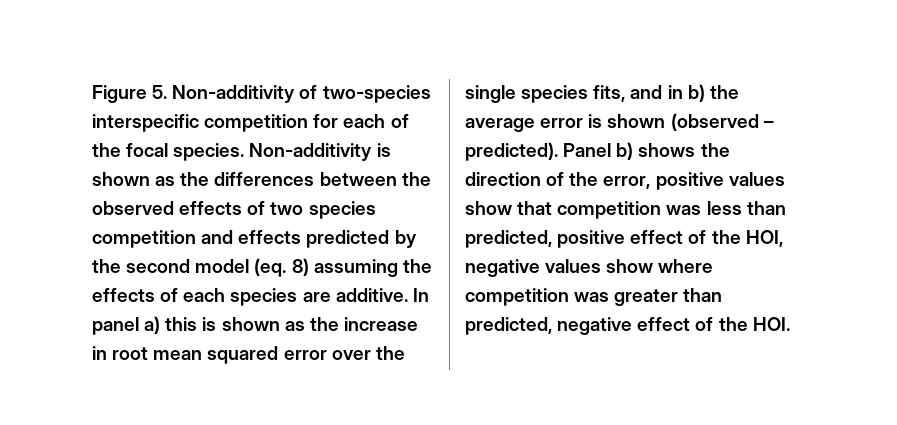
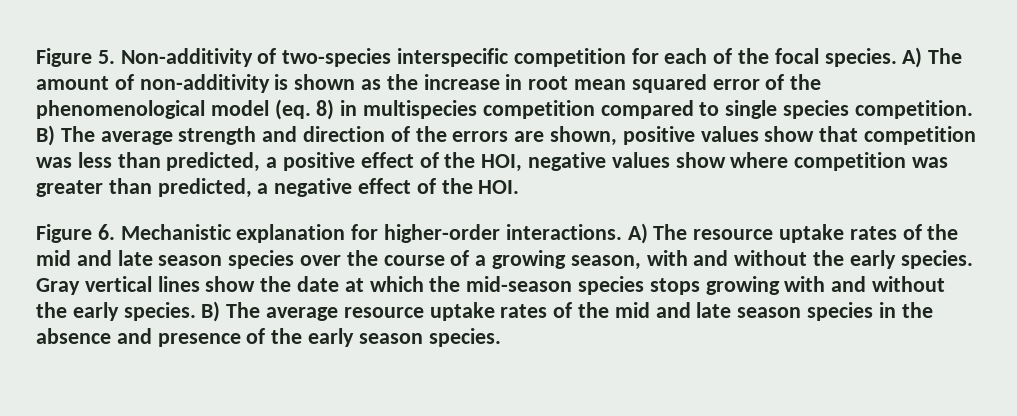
[249,143,391,161] [92,172,431,186] [92,201,376,219] [92,230,417,248] [92,258,432,277] [92,288,429,306] [92,316,198,335] Non-additivity is shown as the differences between the observed effects of two species competition and effects predicted by the second model (eq. 8) assuming the effects of each species are additive. In panel a) this -> [902,47,963,68] [36,74,270,93] A) The amount of non-additivity
[331,346,405,360] [465,84,739,103] [465,113,774,132] [465,142,730,161] [465,172,651,189] over the single species fits, and in b) the average error is shown (observed – predicted). Panel b) shows the direction of the error, -> [765,74,822,90] [36,99,973,120] [36,125,618,146] of the phenomenological model (eq. 8) in multispecies competition compared to single species competition. B) The average strength and direction of the errors are shown,
(552, 239) none -> [266,157,278,168] a
(552, 326) none -> [257,183,269,194] a
(790, 324) none -> [36,223,959,244] [36,250,973,270] [36,276,946,295] [36,301,933,322] [36,328,501,347] // Figure 6. Mechanistic explanation for higher-order interactions. A) The resource uptake rates of the mid and late season species over the course of a growing season, with and without the early species. Gray vertical lines show the date at which the mid-season species stops growing with and without the early species. B) The average resource uptake rates of the mid and late season species in the absence and presence of the early season species.

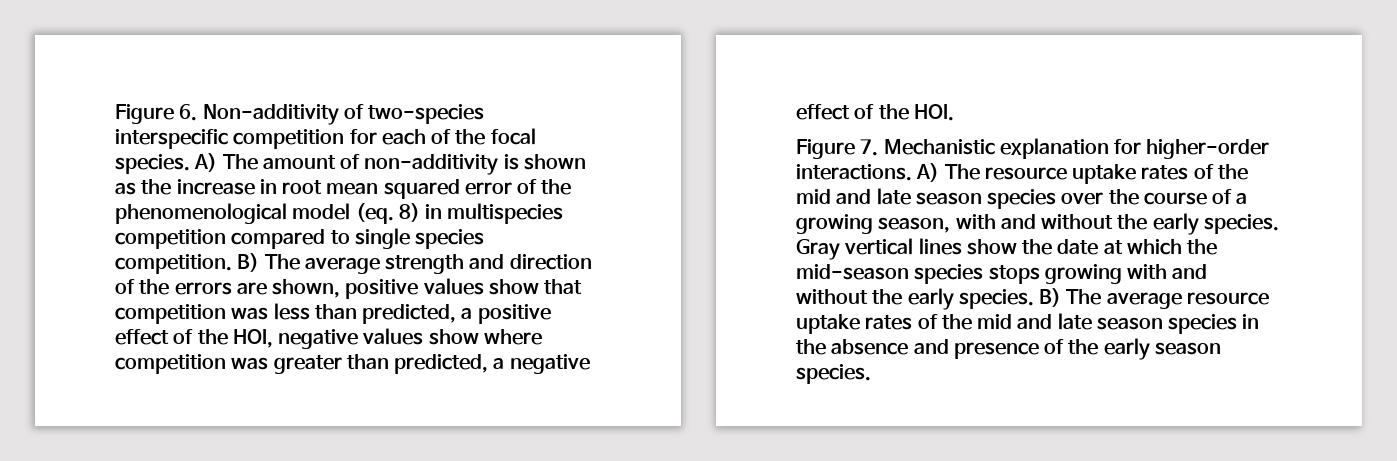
[36,48,115,67] Figure 5. -> [115,104,198,124] Figure 6.
[97,224,115,240] 6. -> [860,139,879,156] 7.

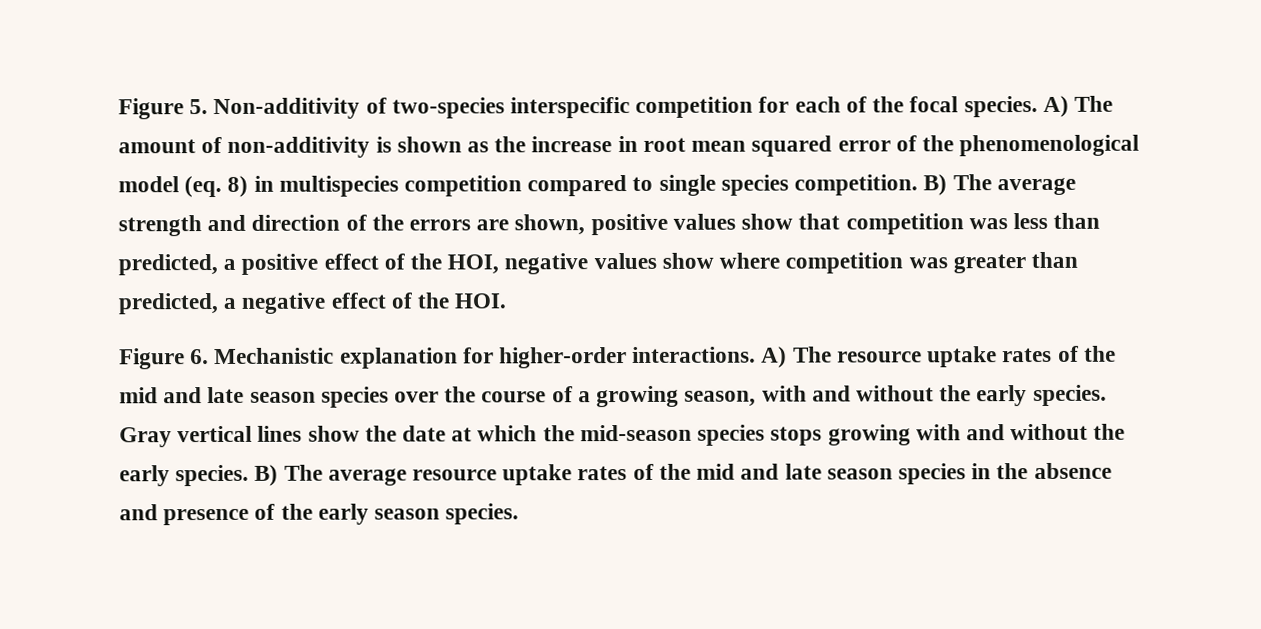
[115,104,198,124] Figure 6. -> [118,98,209,120] Figure 5.
[860,139,879,156] 7. -> [190,349,210,365] 6.

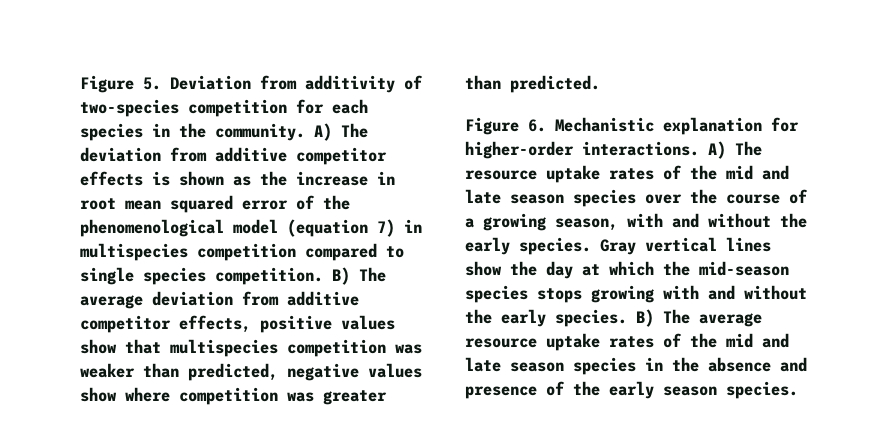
[213,97,361,120] Non-additivity -> [170,75,395,93] Deviation from additivity
[510,96,631,119] interspecific -> (179, 108) none
[845,95,1113,118] [118,136,371,158] of the focal species. A) The amount of non-additivity -> [80,123,368,141] [80,147,387,165] [80,171,143,186] species in the community. A) The deviation from additive competitor effects
[184,175,249,198] (eq. 8) -> [287,219,395,237] (equation 7)
[118,214,586,237] strength and direction of the errors are shown, -> [152,291,359,306] [80,315,251,333] deviation from additive competitor effects,
[845,212,1101,235] [118,253,500,276] competition was less than predicted, a positive effect of the HOI, -> [170,339,422,357] [80,363,278,381] multispecies competition was weaker than predicted,
[118,292,507,315] predicted, a negative effect of the HOI. -> [510,75,600,93] predicted.
[402,425,447,442] date -> [546,261,573,279] day

